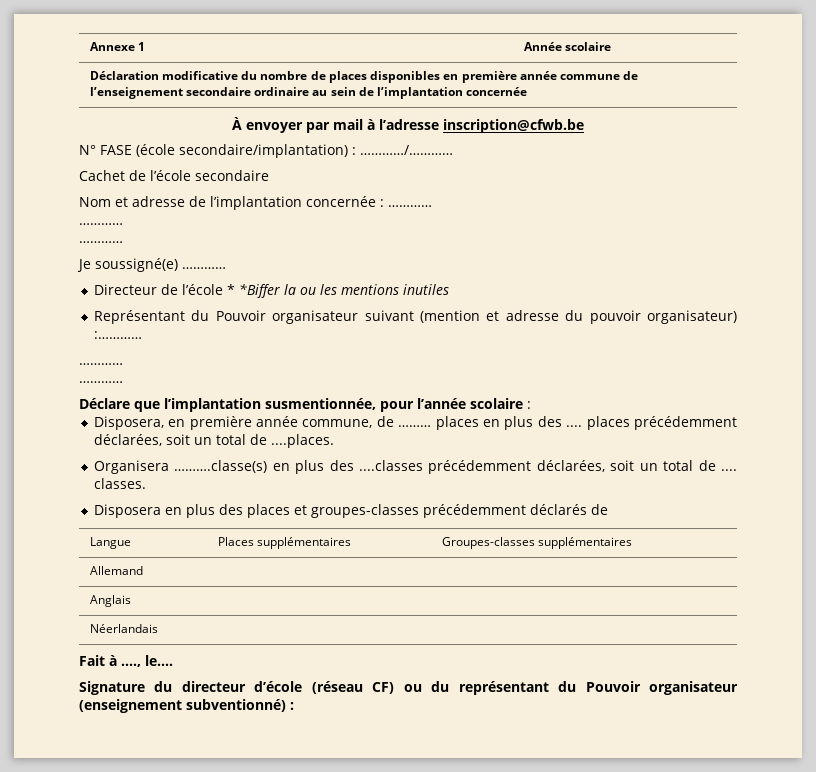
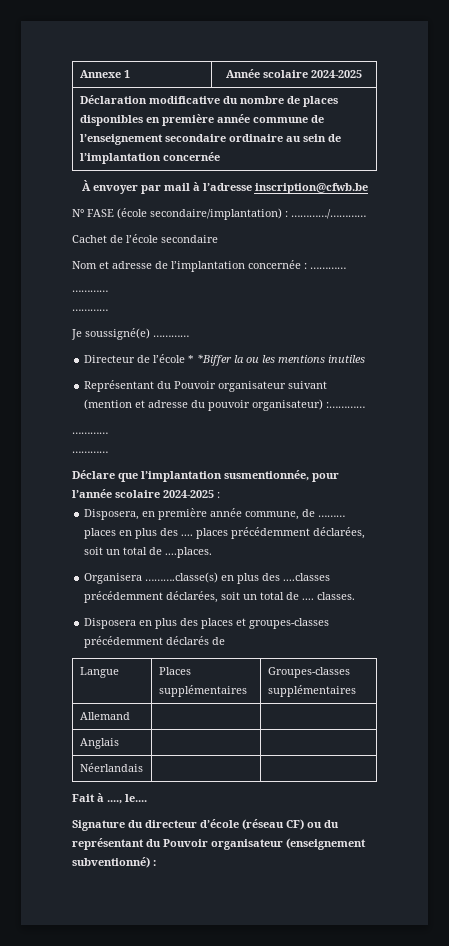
(612, 46) none -> [311,70,362,78] 2024-2025
(523, 403) none -> [163,490,214,498] 2024-2025

